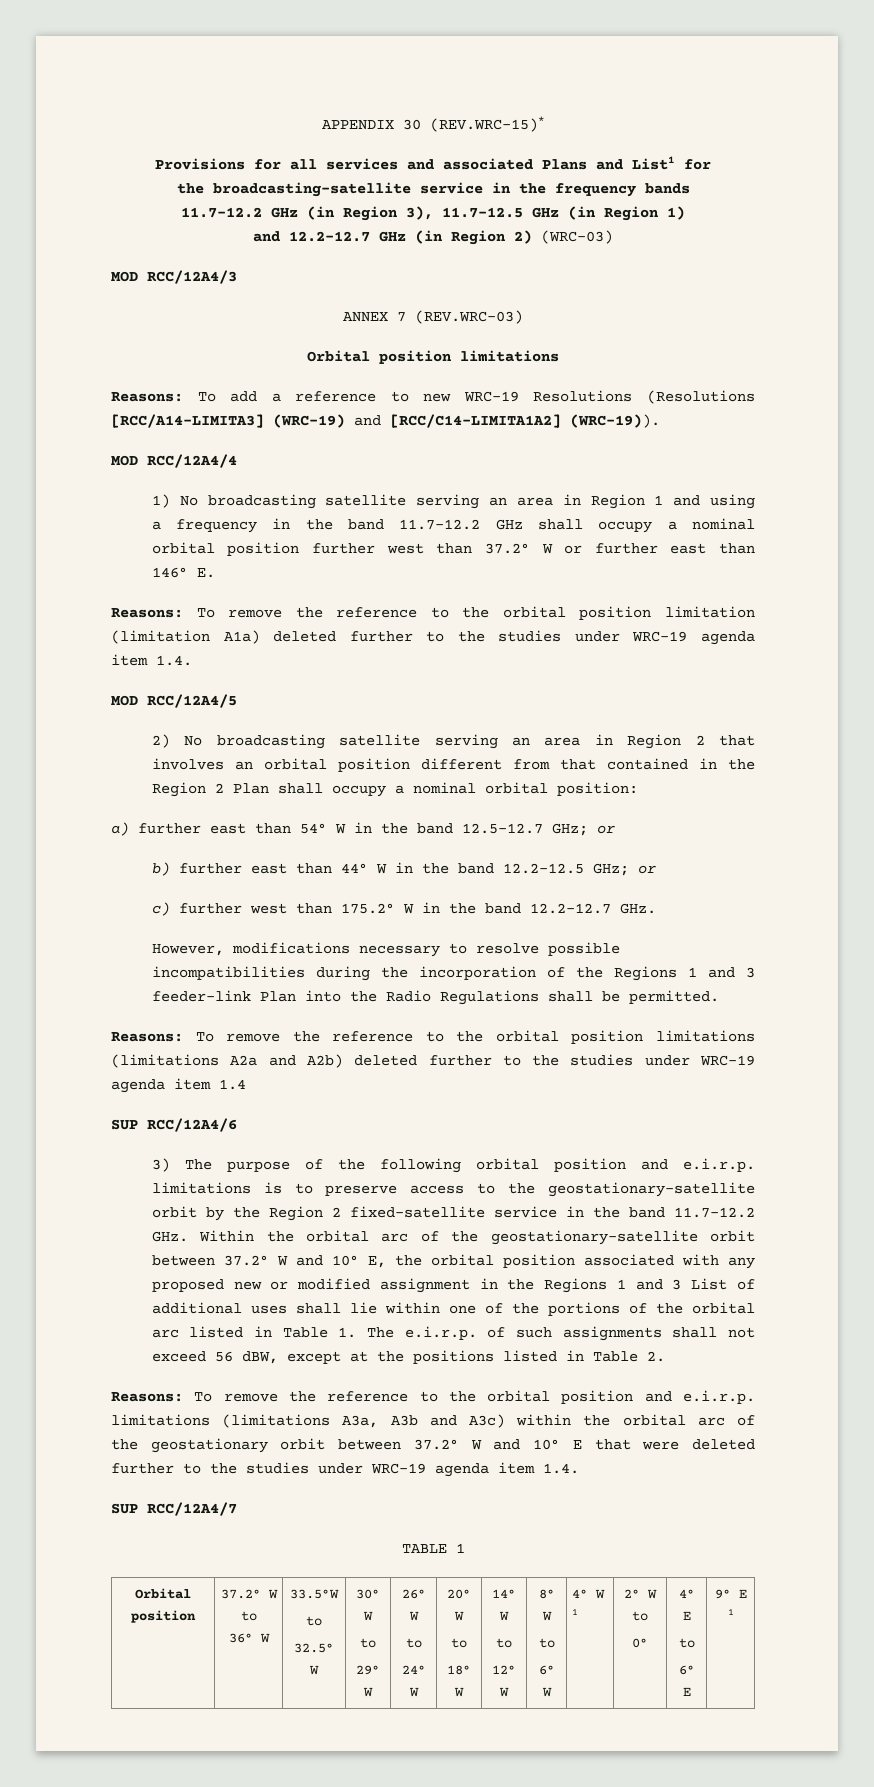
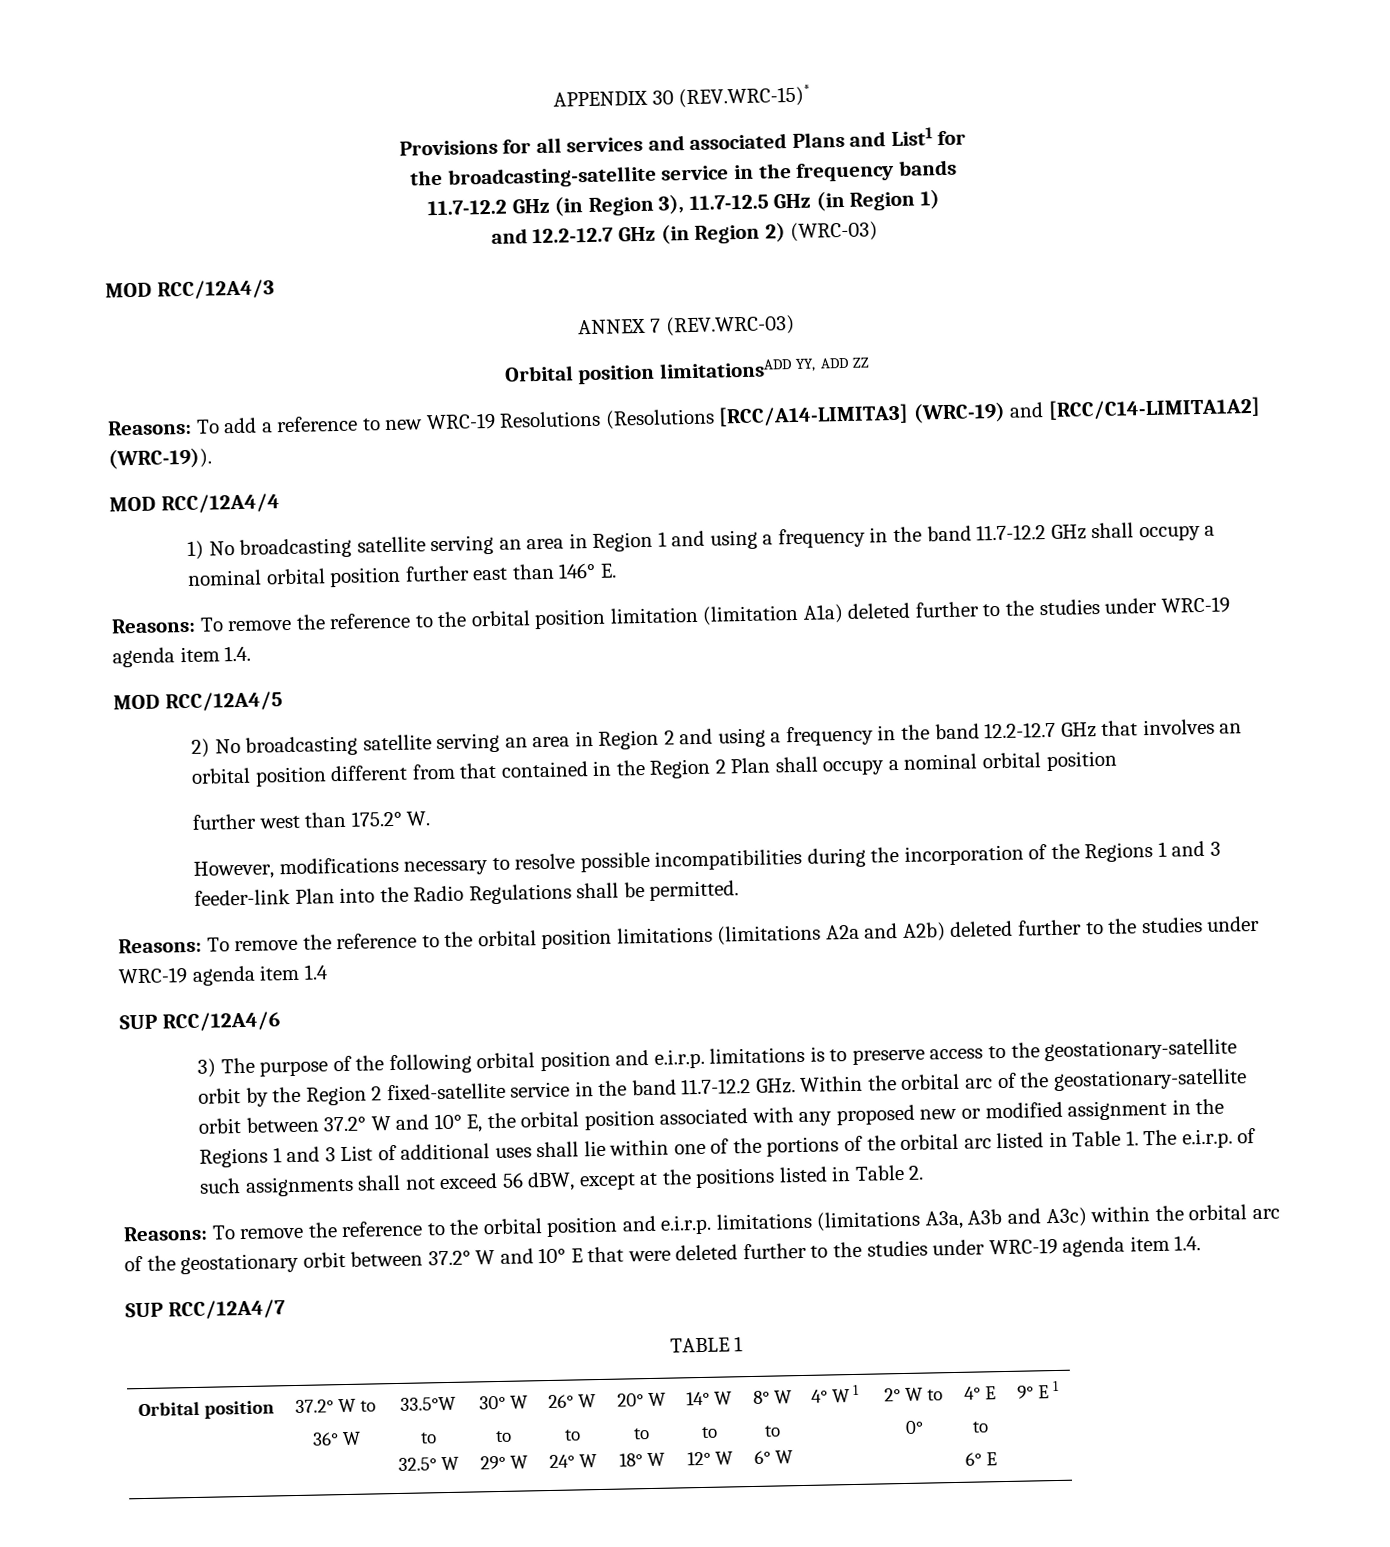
[460,350,559,362] limitations -> [658,357,871,379] limitationsADD YY, ADD ZZ
[386,543,658,554] west than 37.2° W or further -> (470, 573) none
(705, 740) none -> [679,721,1097,748] and using a frequency in the band 12.2-12.7 GHz
[556,782,638,796] [111,822,615,836] [151,862,656,876] [151,902,656,916] position: // a) further east than 54° W in the band 12.5-12.7 GHz; or // b) further east than 44° W in the band 12.2-12.5 GHz; or // c) further west than 175.2° W in the band 12.2-12.7 GHz. -> [1045,750,1118,772] [191,810,431,830] position // further west than 175.2° W.

